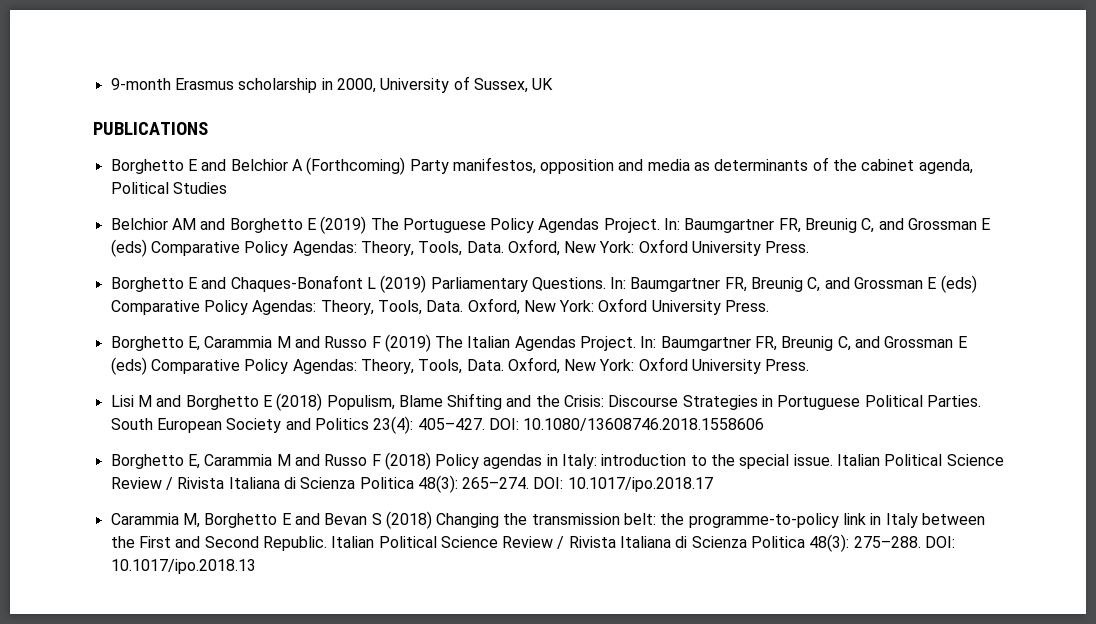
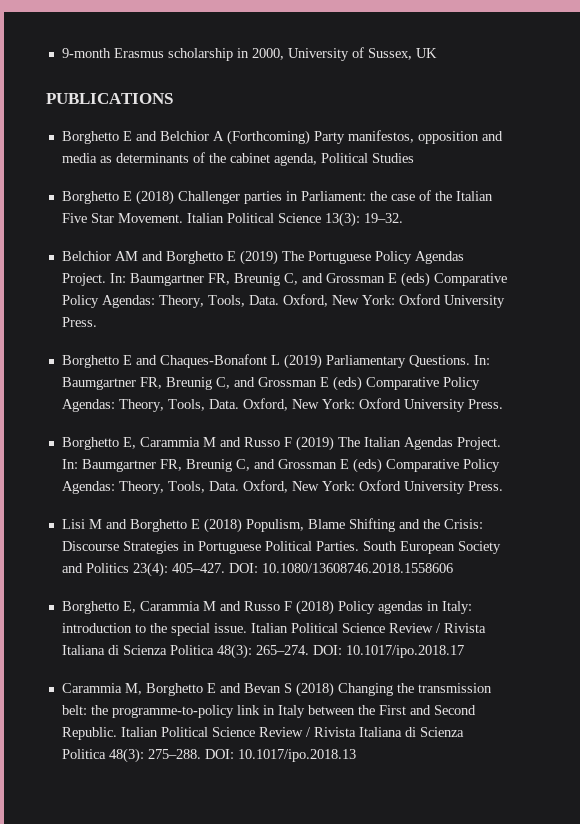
(227, 188) none -> [61,190,493,205] [61,212,403,227] // Borghetto E (2018) Challenger parties in Parliament: the case of the Italian Five Star Movement. Italian Political Science 13(3): 19–32.

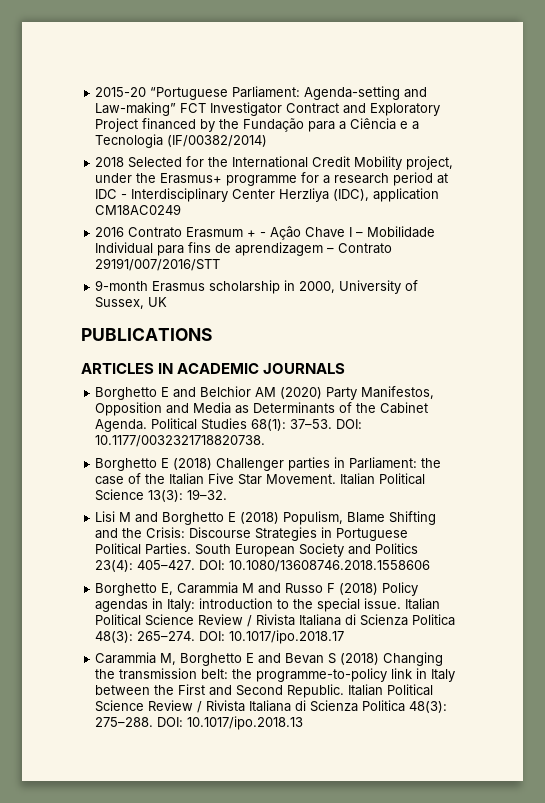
(61, 53) none -> [95,86,428,100] [95,102,441,116] [95,118,420,132] [95,134,268,148] [95,156,454,170] [95,172,449,186] [95,188,440,202] [95,204,182,215] [95,226,436,240] [95,242,393,256] [95,258,221,271] 2015-20 “Portuguese Parliament: Agenda-setting and Law-making” FCT Investigator Contract and Exploratory Project financed by the Fundação para a Ciência e a Tecnologia (IF/00382/2014) // 2018 Selected for the International Credit Mobility project, under the Erasmus+ programme for a research period at IDC - Interdisciplinary Center Herzliya (IDC), application CM18AC0249 // 2016 Contrato Erasmum + - Açâo Chave I – Mobilidade Individual para fins de aprendizagem – Contrato 29191/007/2016/STT //
(173, 98) none -> [81,363,346,374] // ARTICLES IN ACADEMIC JOURNALS
[212,130,503,145] [61,152,414,166] A (Forthcoming) Party manifestos, opposition and media as determinants of the cabinet agenda, Political Studies -> [255,386,435,400] [95,402,429,416] [95,418,363,432] [95,435,266,447] AM (2020) Party Manifestos, Opposition and Media as Determinants of the Cabinet Agenda. Political Studies 68(1): 37–53. DOI: 10.1177/0032321718820738.
[61,250,464,265] [61,272,507,287] [61,294,505,308] [61,317,97,327] [61,354,490,369] [61,376,480,391] [61,398,503,412] [61,436,501,451] [61,458,500,473] [61,480,503,494] // Belchior AM and Borghetto E (2019) The Portuguese Policy Agendas Project. In: Baumgartner FR, Breunig C, and Grossman E (eds) Comparative Policy Agendas: Theory, Tools, Data. Oxford, New York: Oxford University Press. // Borghetto E and Chaques-Bonafont L (2019) Parliamentary Questions. In: Baumgartner FR, Breunig C, and Grossman E (eds) Comparative Policy Agendas: Theory, Tools, Data. Oxford, New York: Oxford University Press. // Borghetto E, Carammia M and Russo F (2019) The Italian Agendas Project. In: Baumgartner FR, Breunig C, and Grossman E (eds) Comparative Policy Agendas: Theory, Tools, Data. Oxford, New York: Oxford University Press. -> (228, 494) none

